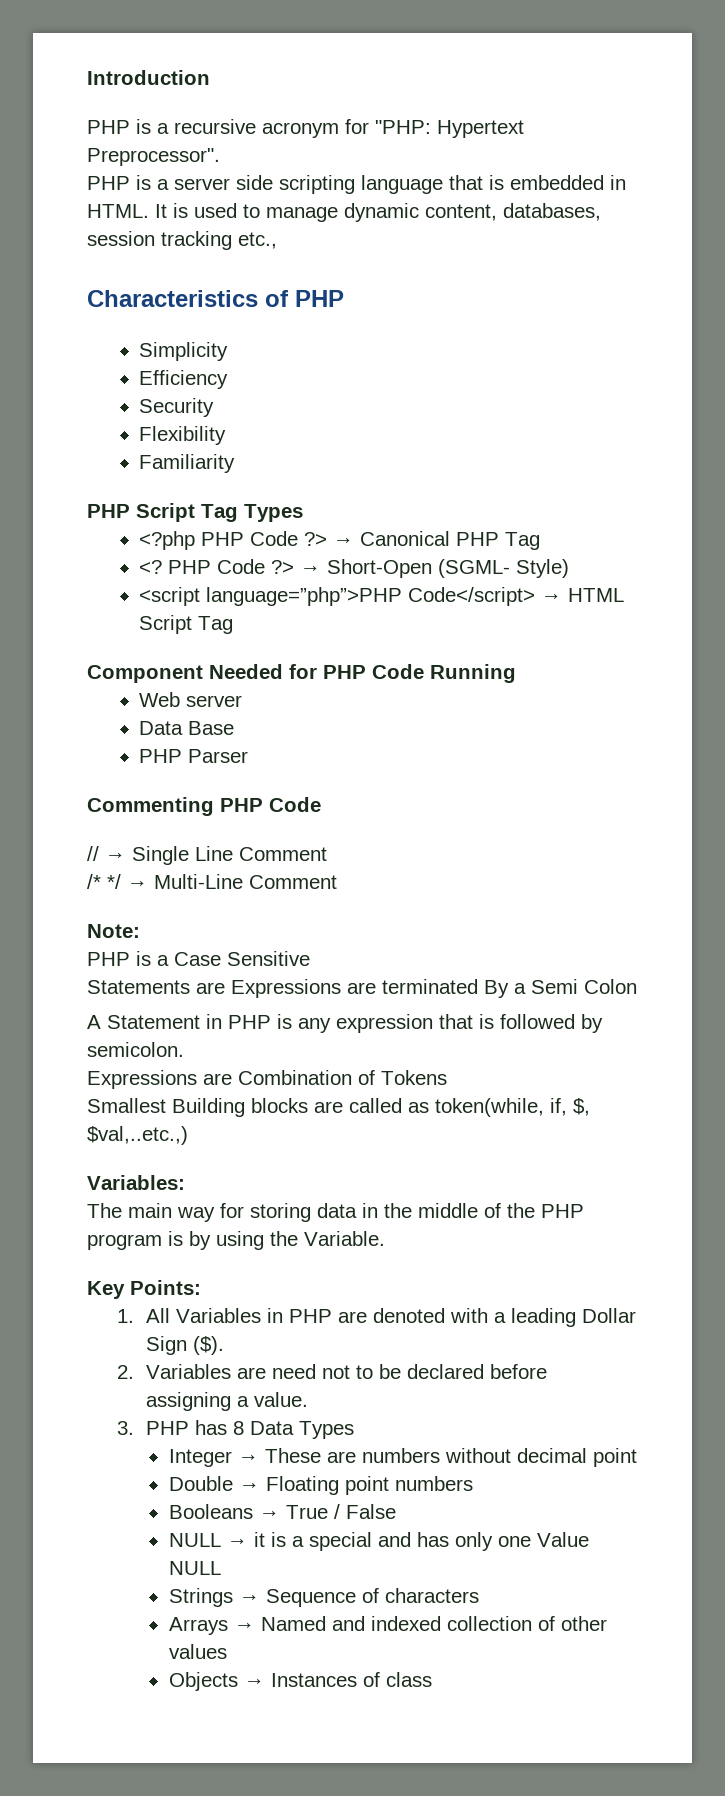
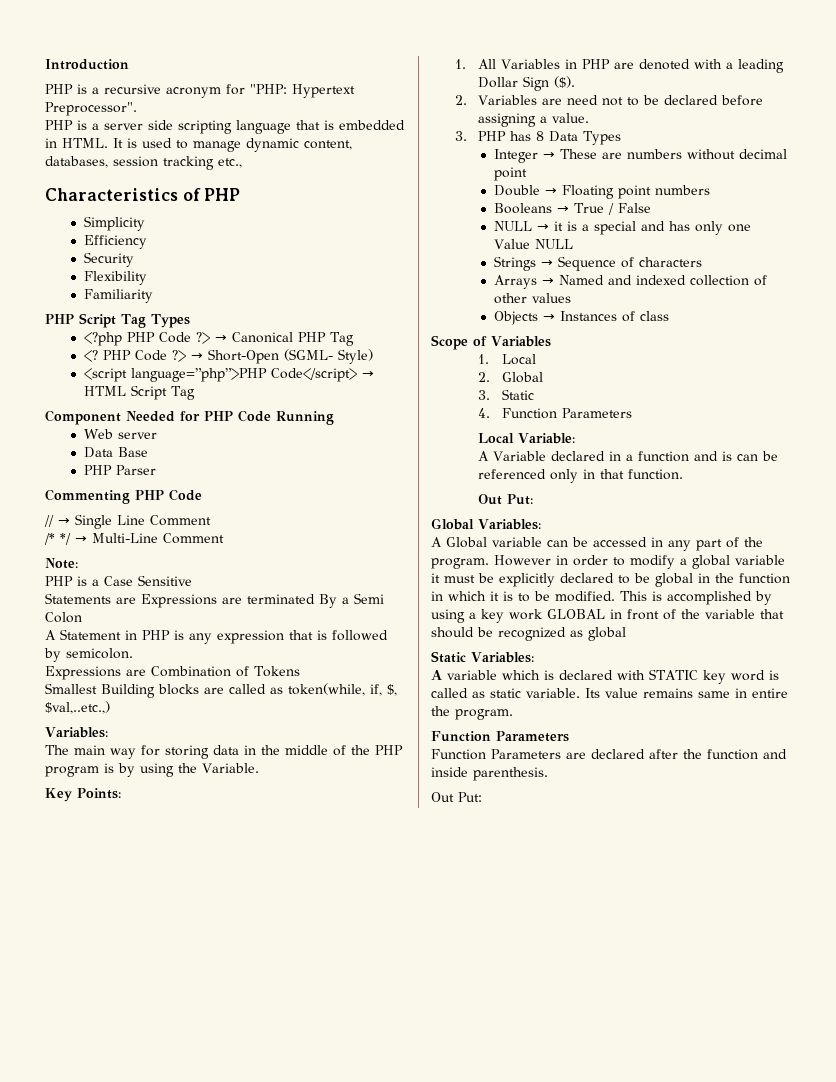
(432, 1679) none -> [431,335,551,350] [478,354,537,365] [478,372,544,383] [478,389,535,400] [478,408,633,419] [478,433,576,444] [478,451,779,462] [478,469,684,483] [478,494,534,505] [431,518,541,530] [431,537,763,551] [431,555,785,569] [431,573,790,587] [431,591,772,605] [431,609,784,623] [431,627,626,641] [431,651,534,663] [431,669,779,684] [431,688,788,698] [431,706,513,720] [431,731,569,742] [431,749,787,760] [431,767,548,781] [431,792,482,802] // Scope of Variables // 1. Local // 2. Global // 3. Static // 4. Function Parameters // Local Variable: // A Variable declared in a function and is can be referenced only in that function. // Out Put: // Global Variables: // A Global variable can be accessed in any part of the program. However in order to modify a global variable it must be explicitly declared to be global in the function in which it is to be modified. This is accomplished by using a key work GLOBAL in front of the variable that should be recognized as global // Static Variables: // A variable which is declared with STATIC key word is called as static variable. Its value remains same in entire the program. // Function Parameters // Function Parameters are declared after the function and inside parenthesis. // Out Put:

